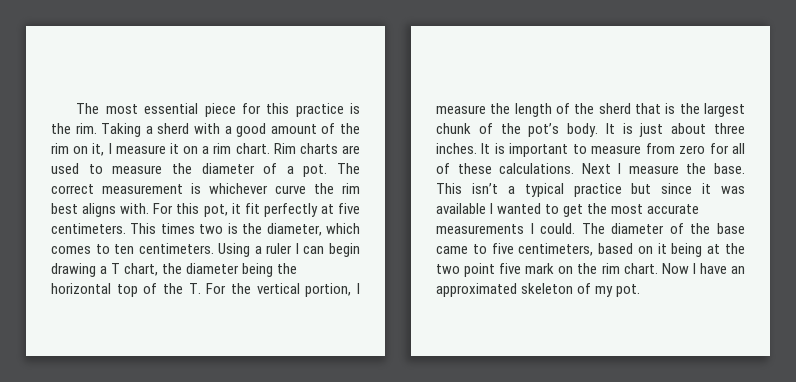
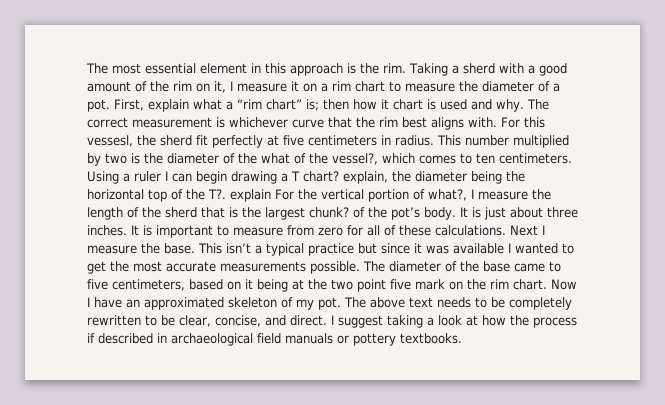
[204,103,344,117] piece for this practice -> [200,63,343,76] element in this approach
[235,143,360,154] [51,163,79,174] chart. Rim charts are used -> [355,81,385,92] chart
(328, 170) none -> [114,99,524,112] First, explain what a “rim chart” is; then how it chart is used and why.
(306, 189) none -> [328,117,352,128] that
[203,203,241,217] pot, it -> [87,135,192,147] vessesl, the sherd
[51,223,322,236] centimeters. This times two is the diameter, -> [308,135,569,148] [87,153,378,166] centimeters in radius. This number multiplied by two is the diameter of the what of the vessel?,
[124,263,159,276] chart, -> [303,171,388,184] chart? explain,
[188,283,201,294] T. -> [208,189,271,202] T?. explain
[305,283,352,297] portion, -> [368,189,467,202] portion of what?,
[436,123,471,134] chunk -> [309,207,349,218] chunk?
[530,223,576,234] I could. -> [310,261,360,274] possible.
(641, 290) none -> [344,297,572,310] [87,315,577,328] [87,333,462,346] The above text needs to be completely rewritten to be clear, concise, and direct. I suggest taking a look at how the process if described in archaeological field manuals or pottery textbooks.

